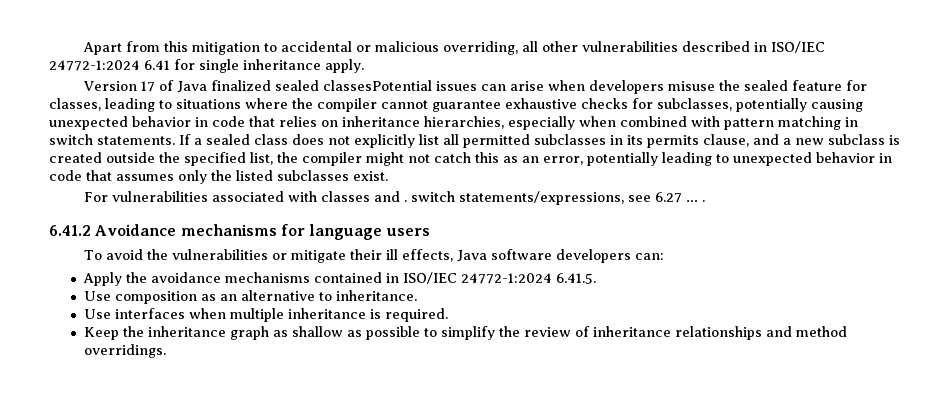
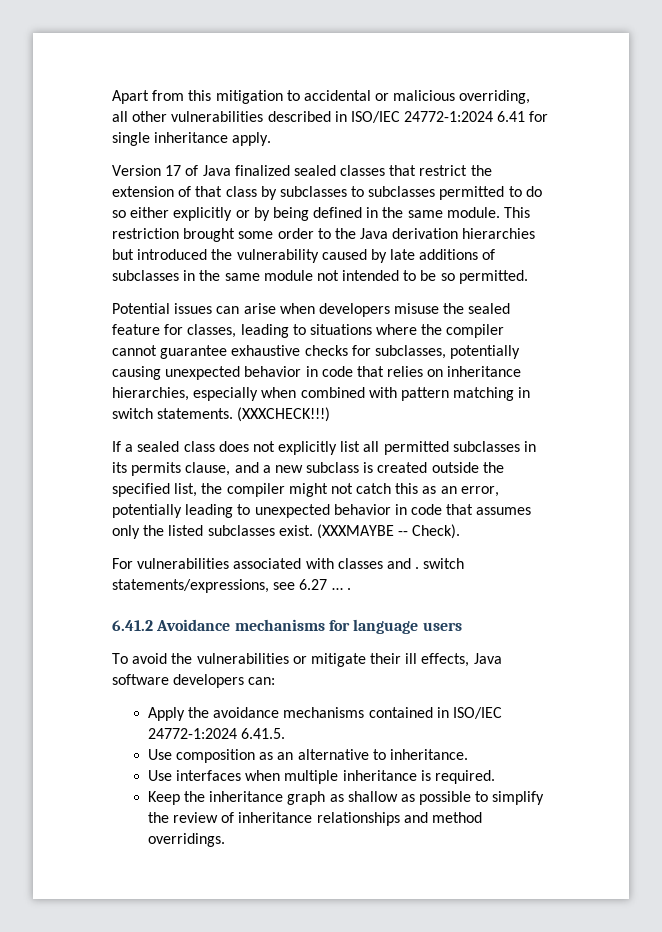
[322,80,432,91] classesPotential -> [340,165,492,176] [112,186,542,200] [112,207,531,221] [112,228,536,242] [112,249,496,263] [112,270,528,284] [112,303,170,314] classes that restrict the extension of that class by subclasses to subclasses permitted to do so either explicitly or by being defined in the same module. This restriction brought some order to the Java derivation hierarchies but introduced the vulnerability caused by late additions of subclasses in the same module not intended to be so permitted. // Potential
(175, 140) none -> [237,407,331,422] (XXXCHECK!!!) //
(388, 176) none -> [316,524,461,539] (XXXMAYBE -- Check).

